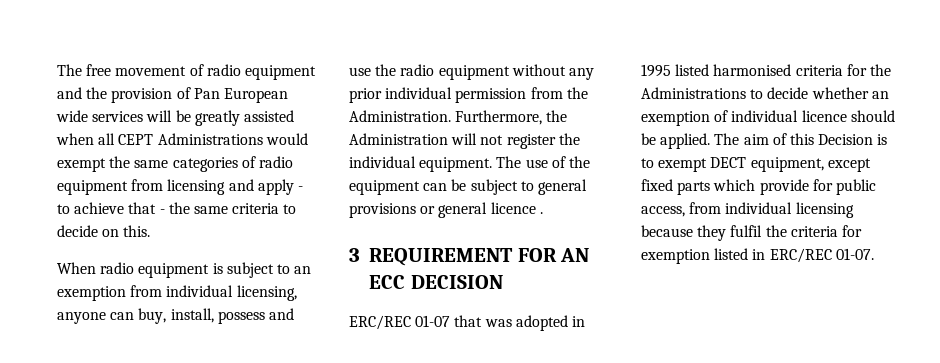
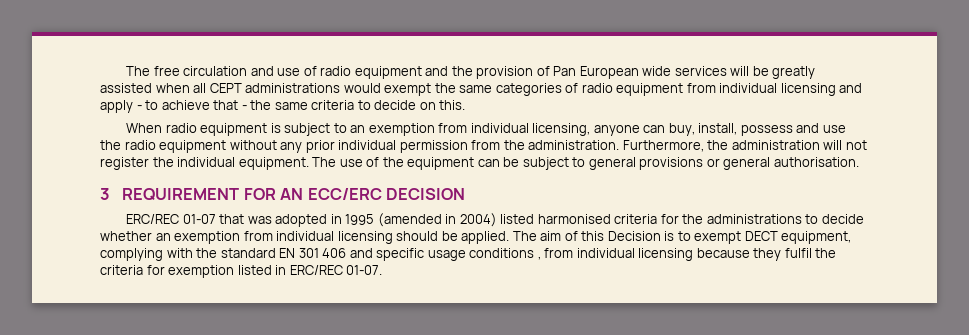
[115,66,187,76] movement -> [183,66,301,76] circulation and use
[157,133,263,145] Administrations -> [245,83,341,93] administrations
(164, 185) none -> [719,83,778,93] individual
[349,110,451,122] Administration. -> [528,140,620,150] administration.
[349,133,448,145] Administration -> [731,140,820,150] administration
[490,202,543,214] licence . -> [773,157,859,167] authorisation.
[368,275,405,289] ECC -> [307,188,382,200] ECC/ERC
(671, 70) none -> [377,213,497,227] (amended in 2004)
[641,87,746,99] Administrations -> [706,214,802,224] administrations
[714,110,847,122] of individual licence -> [243,231,393,244] from individual licensing
[827,158,871,172] [641,179,876,195] [641,206,685,217] except fixed parts which provide for public access, -> [100,248,541,261] complying with the standard EN 301 406 and specific usage conditions ,

